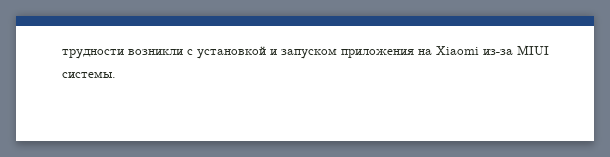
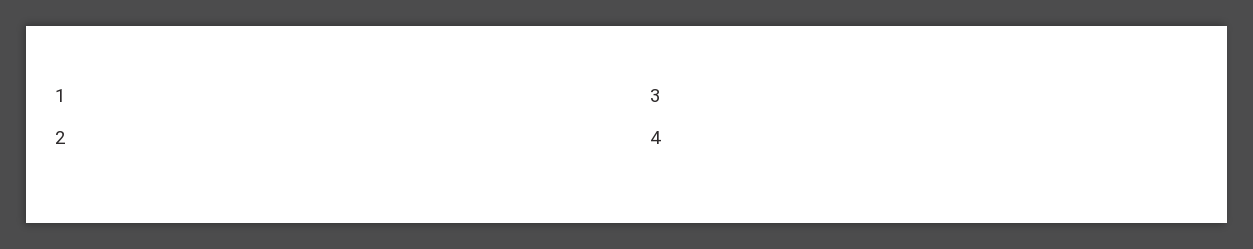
[62,45,549,59] [62,71,116,78] трудности возникли с установкой и запуском приложения на Xiaomi из-за MIUI системы. -> [55,89,65,102] [55,131,65,144] [650,89,660,102] [650,131,661,144] 1 // 2 // 3 // 4

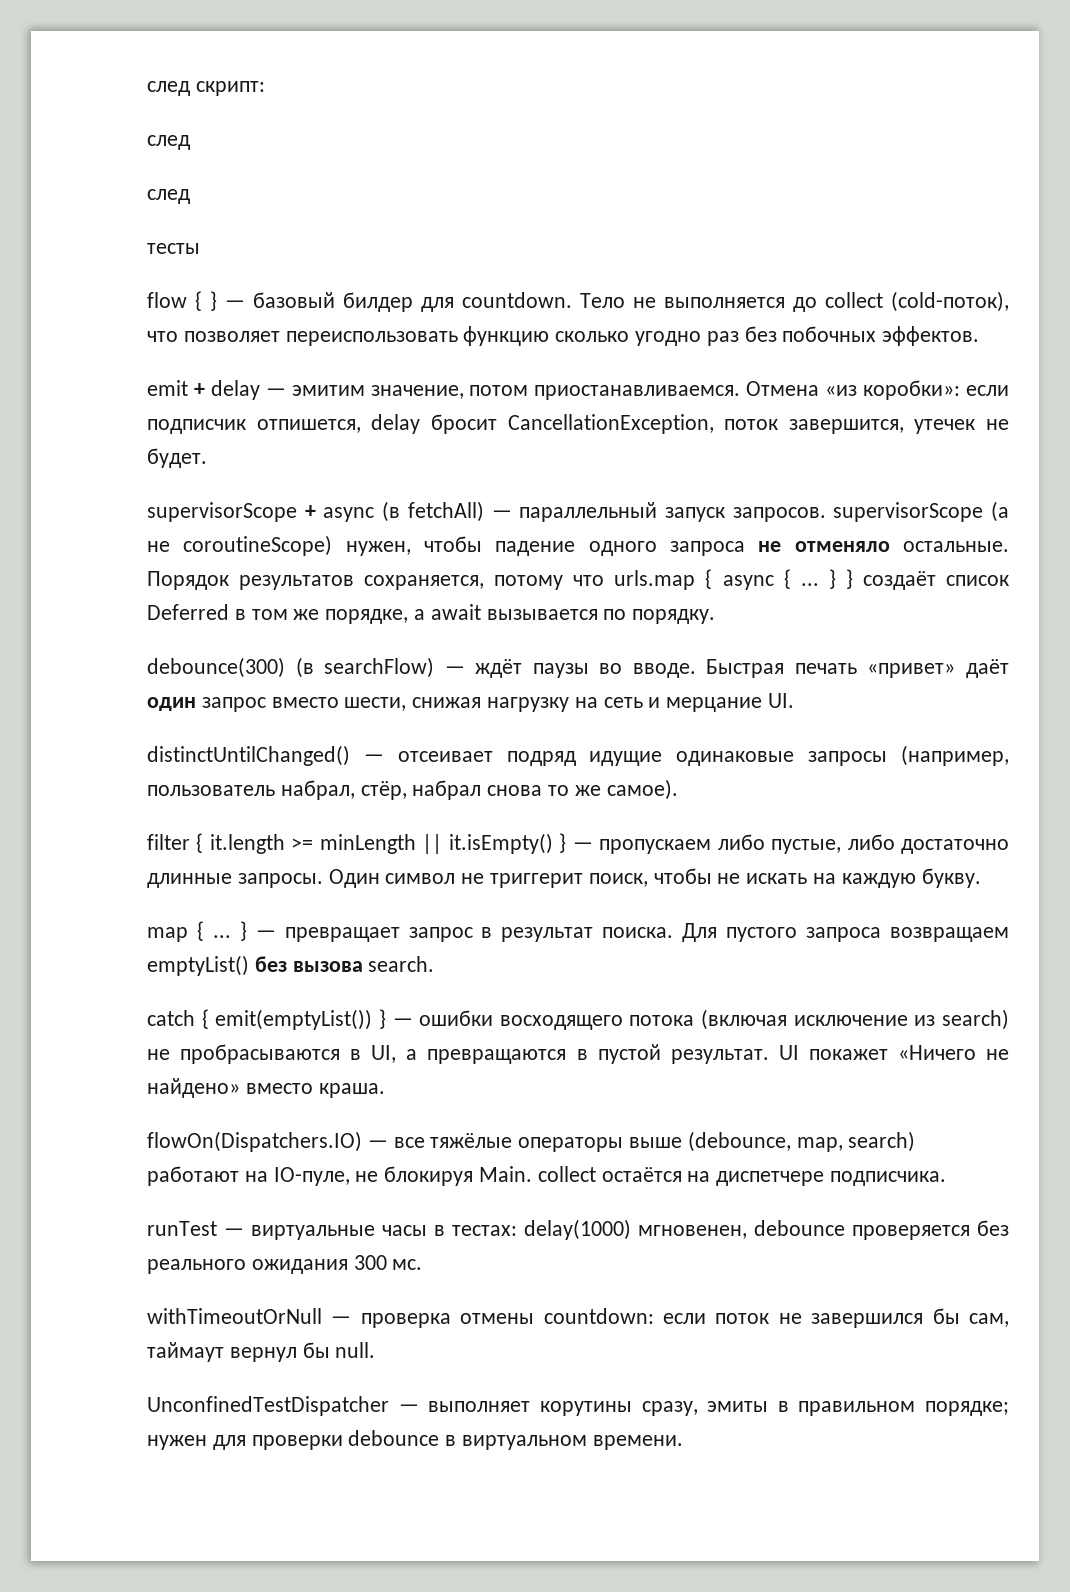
[55,89,65,102] [55,131,65,144] [650,89,660,102] [650,131,661,144] 1 // 2 // 3 // 4 -> [147,81,265,96] [147,135,190,150] [147,189,190,204] [147,243,200,254] [147,291,1009,312] [147,326,980,346] [147,380,1009,400] [147,414,1009,434] [147,448,207,468] [147,501,1010,522] [147,535,1009,556] [147,569,1010,590] [147,604,716,624] [147,657,1009,678] [147,693,795,712] [147,745,1009,766] [147,779,678,800] [147,833,1009,854] [147,868,981,888] [147,921,1009,942] [147,955,435,976] [147,1009,1009,1030] [147,1044,1010,1064] [147,1078,385,1098] [147,1131,916,1152] [147,1166,947,1186] [147,1219,1009,1240] [147,1255,423,1274] [147,1308,1009,1328] [147,1342,376,1362] [147,1396,1009,1416] [147,1430,683,1450] след скрипт: // след // след // тесты // flow { } — базовый билдер для countdown. Тело не выполняется до collect (cold-поток), что позволяет переиспользовать функцию сколько угодно раз без побочных эффектов. // emit + delay — эмитим значение, потом приостанавливаемся. Отмена «из коробки»: если подписчик отпишется, delay бросит CancellationException, поток завершится, утечек не будет. // supervisorScope + async (в fetchAll) — параллельный запуск запросов. supervisorScope (а не coroutineScope) нужен, чтобы падение одного запроса не отменяло остальные. Порядок результатов сохраняется, потому что urls.map { async { ... } } создаёт список Deferred в том же порядке, а await вызывается по порядку. // debounce(300) (в searchFlow) — ждёт паузы во вводе. Быстрая печать «привет» даёт один запрос вместо шести, снижая нагрузку на сеть и мерцание UI. // distinctUntilChanged() — отсеивает подряд идущие одинаковые запросы (например, пользователь набрал, стёр, набрал снова то же самое). // filter { it.length >= minLength || it.isEmpty() } — пропускаем либо пустые, либо достаточно длинные запросы. Один символ не триггерит поиск, чтобы не искать на каждую букву. // map { ... } — превращает запрос в результат поиска. Для пустого запроса возвращаем emptyList() без вызова search. // catch { emit(emptyList()) } — ошибки восходящего потока (включая исключение из search) не пробрасываются в UI, а превращаются в пустой результат. UI покажет «Ничего не найдено» вместо краша. // flowOn(Dispatchers.IO) — все тяжёлые операторы выше (debounce, map, search) работают на IO-пуле, не блокируя Main. collect остаётся на диспетчере подписчика. // runTest — виртуальные часы в тестах: delay(1000) мгновенен, debounce проверяется без реального ожидания 300 мс. // withTimeoutOrNull — проверка отмены countdown: если поток не завершился бы сам, таймаут вернул бы null. // UnconfinedTestDispatcher — выполняет корутины сразу, эмиты в правильном порядке; нужен для проверки debounce в виртуальном времени.

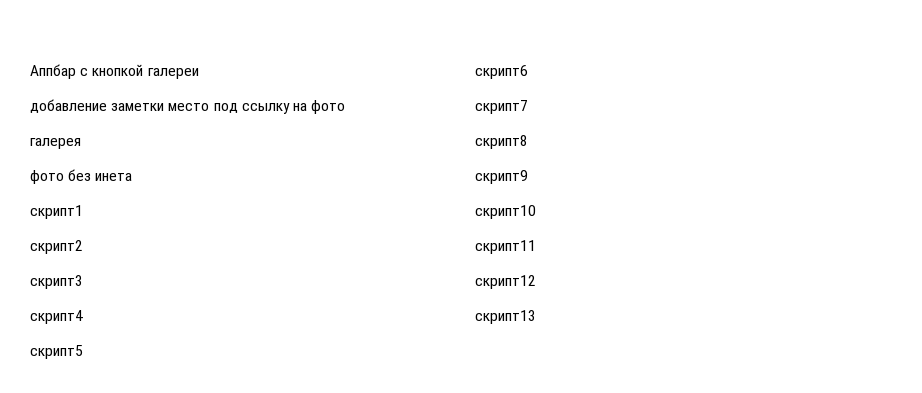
[147,81,265,96] [147,135,190,150] [147,189,190,204] [147,243,200,254] [147,291,1009,312] [147,326,980,346] [147,380,1009,400] [147,414,1009,434] [147,448,207,468] [147,501,1010,522] [147,535,1009,556] [147,569,1010,590] [147,604,716,624] [147,657,1009,678] [147,693,795,712] [147,745,1009,766] [147,779,678,800] [147,833,1009,854] [147,868,981,888] [147,921,1009,942] [147,955,435,976] [147,1009,1009,1030] [147,1044,1010,1064] [147,1078,385,1098] [147,1131,916,1152] [147,1166,947,1186] [147,1219,1009,1240] [147,1255,423,1274] [147,1308,1009,1328] [147,1342,376,1362] [147,1396,1009,1416] [147,1430,683,1450] след скрипт: // след // след // тесты // flow { } — базовый билдер для countdown. Тело не выполняется до collect (cold-поток), что позволяет переиспользовать функцию сколько угодно раз без побочных эффектов. // emit + delay — эмитим значение, потом приостанавливаемся. Отмена «из коробки»: если подписчик отпишется, delay бросит CancellationException, поток завершится, утечек не будет. // supervisorScope + async (в fetchAll) — параллельный запуск запросов. supervisorScope (а не coroutineScope) нужен, чтобы падение одного запроса не отменяло остальные. Порядок результатов сохраняется, потому что urls.map { async { ... } } создаёт список Deferred в том же порядке, а await вызывается по порядку. // debounce(300) (в searchFlow) — ждёт паузы во вводе. Быстрая печать «привет» даёт один запрос вместо шести, снижая нагрузку на сеть и мерцание UI. // distinctUntilChanged() — отсеивает подряд идущие одинаковые запросы (например, пользователь набрал, стёр, набрал снова то же самое). // filter { it.length >= minLength || it.isEmpty() } — пропускаем либо пустые, либо достаточно длинные запросы. Один символ не триггерит поиск, чтобы не искать на каждую букву. // map { ... } — превращает запрос в результат поиска. Для пустого запроса возвращаем emptyList() без вызова search. // catch { emit(emptyList()) } — ошибки восходящего потока (включая исключение из search) не пробрасываются в UI, а превращаются в пустой результат. UI покажет «Ничего не найдено» вместо краша. // flowOn(Dispatchers.IO) — все тяжёлые операторы выше (debounce, map, search) работают на IO-пуле, не блокируя Main. collect остаётся на диспетчере подписчика. // runTest — виртуальные часы в тестах: delay(1000) мгновенен, debounce проверяется без реального ожидания 300 мс. // withTimeoutOrNull — проверка отмены countdown: если поток не завершился бы сам, таймаут вернул бы null. // UnconfinedTestDispatcher — выполняет корутины сразу, эмиты в правильном порядке; нужен для проверки debounce в виртуальном времени. -> [30,64,199,79] [30,99,346,114] [30,138,81,149] [30,169,133,184] [30,205,83,219] [30,240,83,254] [30,275,83,289] [30,310,83,324] [30,345,83,359] [475,65,528,79] [475,100,528,114] [475,135,528,149] [475,170,528,184] [475,205,536,219] [475,240,536,254] [475,275,536,289] [475,310,536,324] Аппбар с кнопкой галереи // добавление заметки место под ссылку на фото // галерея // фото без инета // скрипт1 // скрипт2 // скрипт3 // скрипт4 // скрипт5 // скрипт6 // скрипт7 // скрипт8 // скрипт9 // скрипт10 // скрипт11 // скрипт12 // скрипт13

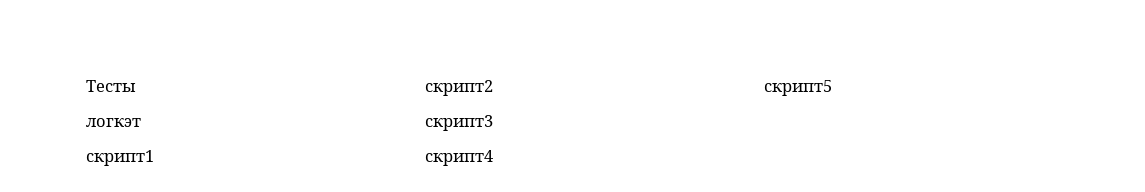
[30,64,199,79] [30,99,346,114] [30,138,81,149] [30,169,133,184] Аппбар с кнопкой галереи // добавление заметки место под ссылку на фото // галерея // фото без инета -> [86,80,136,92] [86,118,141,127] Тесты // логкэт
[475,65,528,79] [475,100,528,114] [475,135,528,149] [475,170,528,184] [475,205,536,219] [475,240,536,254] [475,275,536,289] [475,310,536,324] // скрипт6 // скрипт7 // скрипт8 // скрипт9 // скрипт10 // скрипт11 // скрипт12 // скрипт13 -> (832, 88) none

